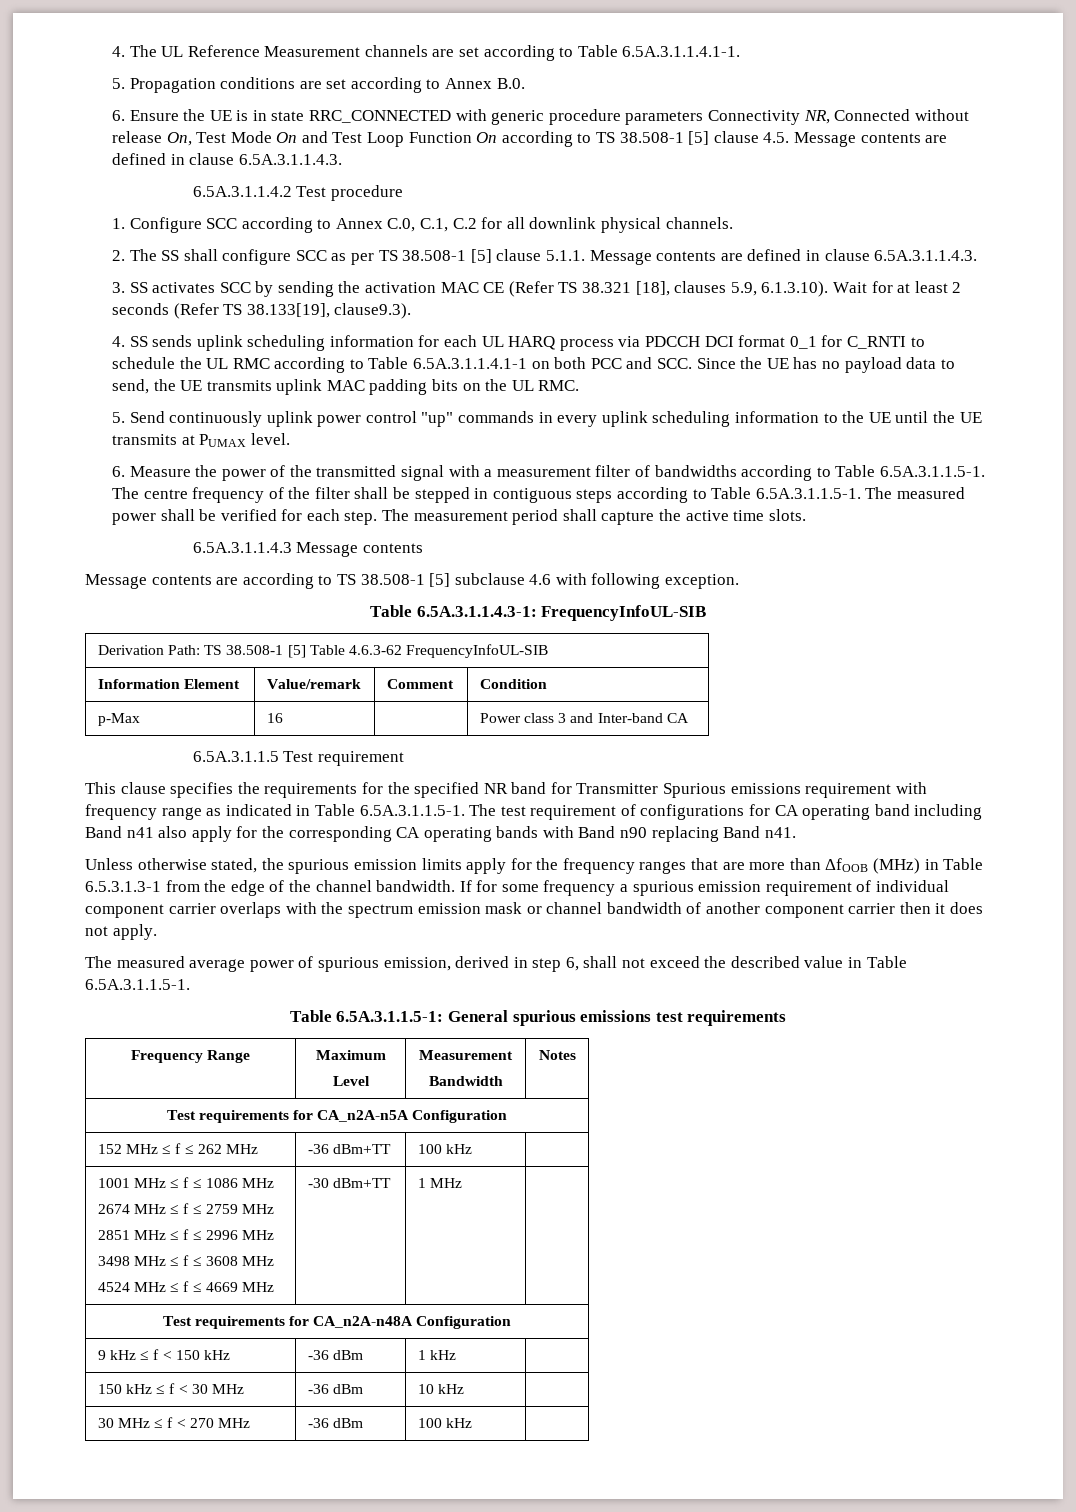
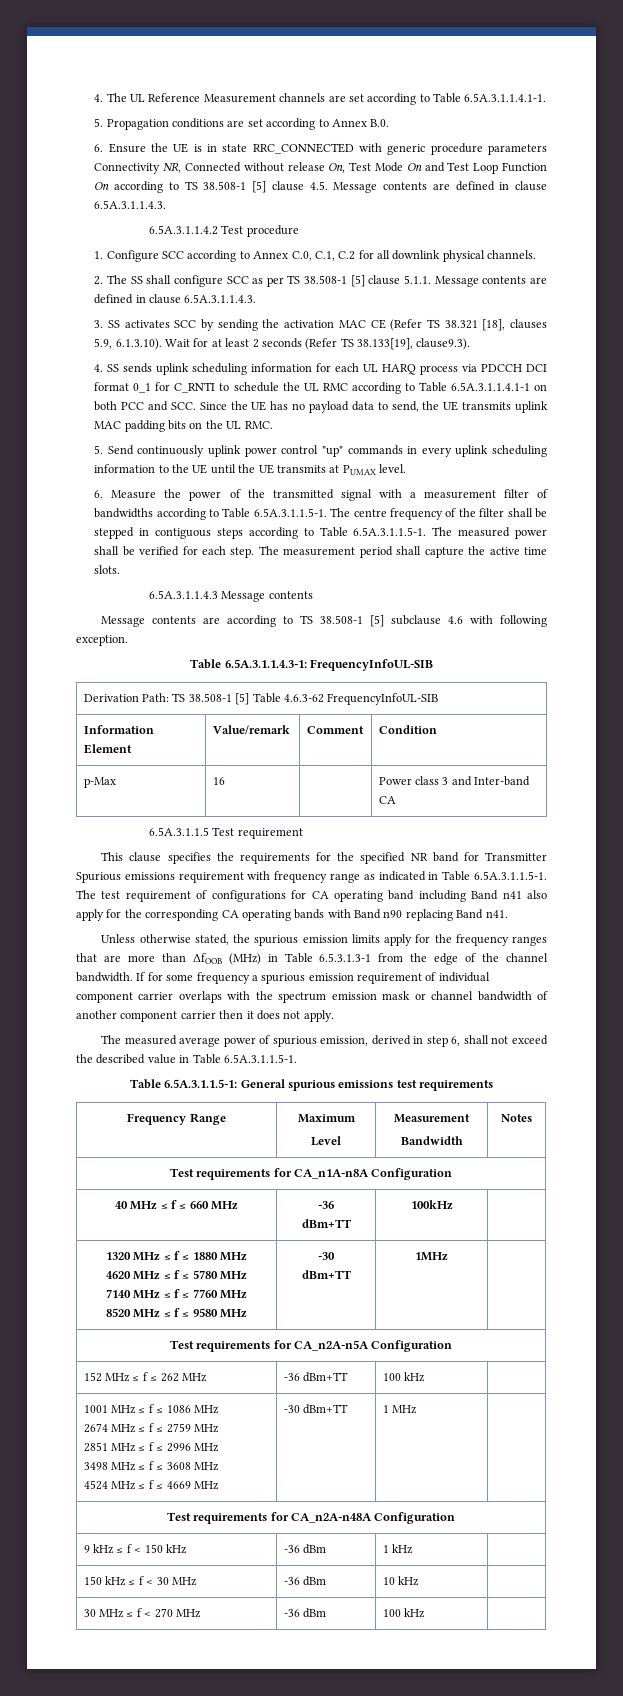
(576, 1055) none -> [169,1168,453,1180] [114,1200,239,1210] [318,1201,334,1209] [301,1219,352,1228] [410,1200,453,1210] [105,1251,248,1261] [105,1270,248,1280] [105,1289,248,1299] [105,1308,248,1318] [318,1252,335,1260] [301,1270,352,1279] [415,1252,448,1261] // Test requirements for CA_n1A-n8A Configuration // 40 MHz ≤ f ≤ 660 MHz | -36 // dBm+TT | 100kHz | // 1320 MHz ≤ f ≤ 1880 MHz // 4620 MHz ≤ f ≤ 5780 MHz // 7140 MHz ≤ f ≤ 7760 MHz // 8520 MHz ≤ f ≤ 9580 MHz | -30 // dBm+TT | 1MHz |

